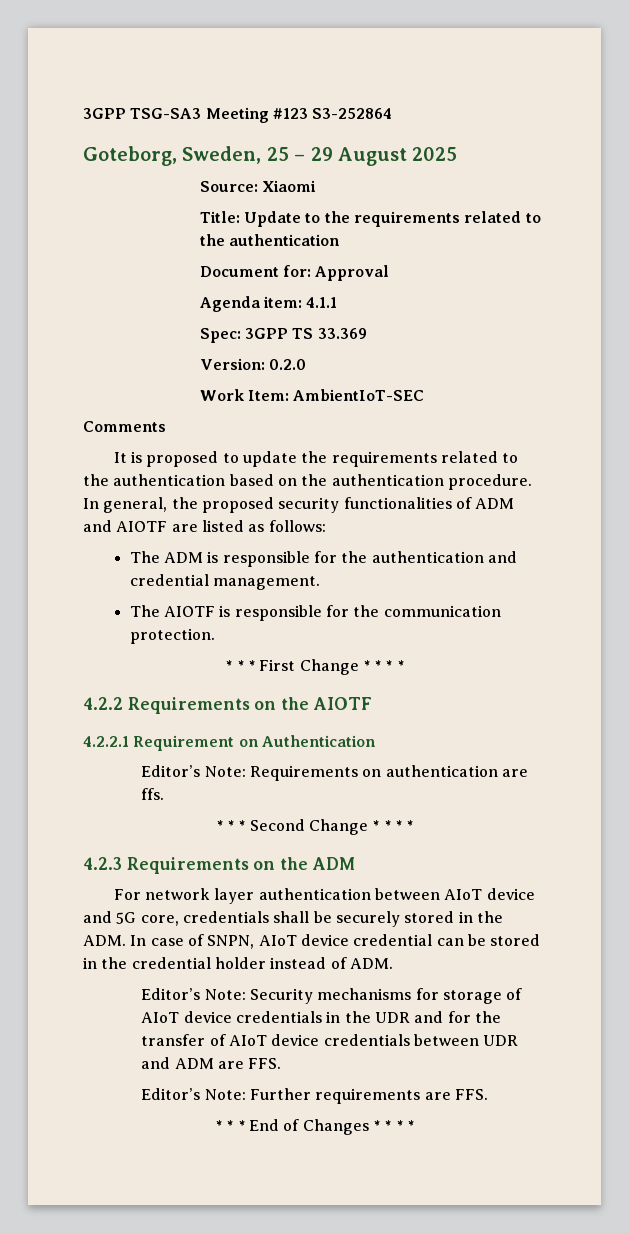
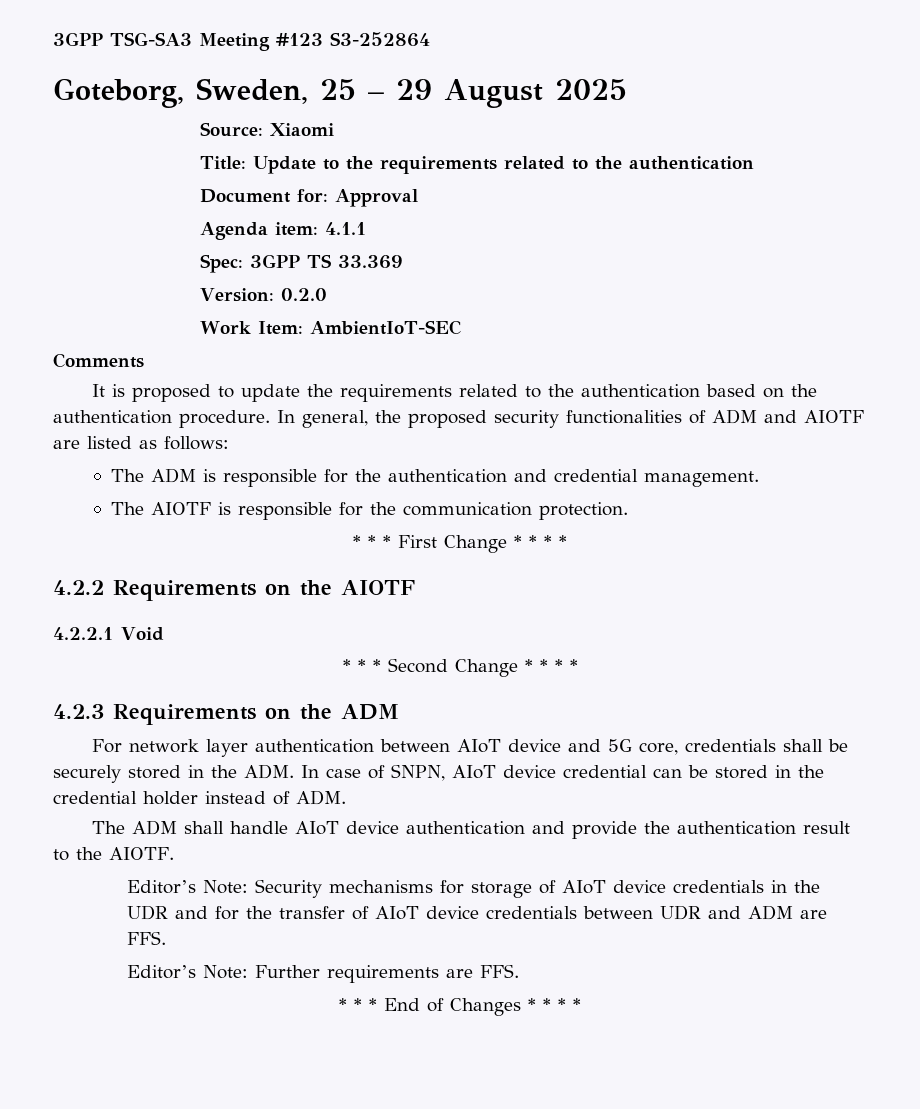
[133,735,376,751] [141,765,528,781] [141,788,165,800] Requirement on Authentication // Editor’s Note: Requirements on authentication are ffs. -> [121,627,164,641] Void
(393, 963) none -> [91,820,850,839] [53,847,174,861] // The ADM shall handle AIoT device authentication and provide the authentication result to the AIOTF.

